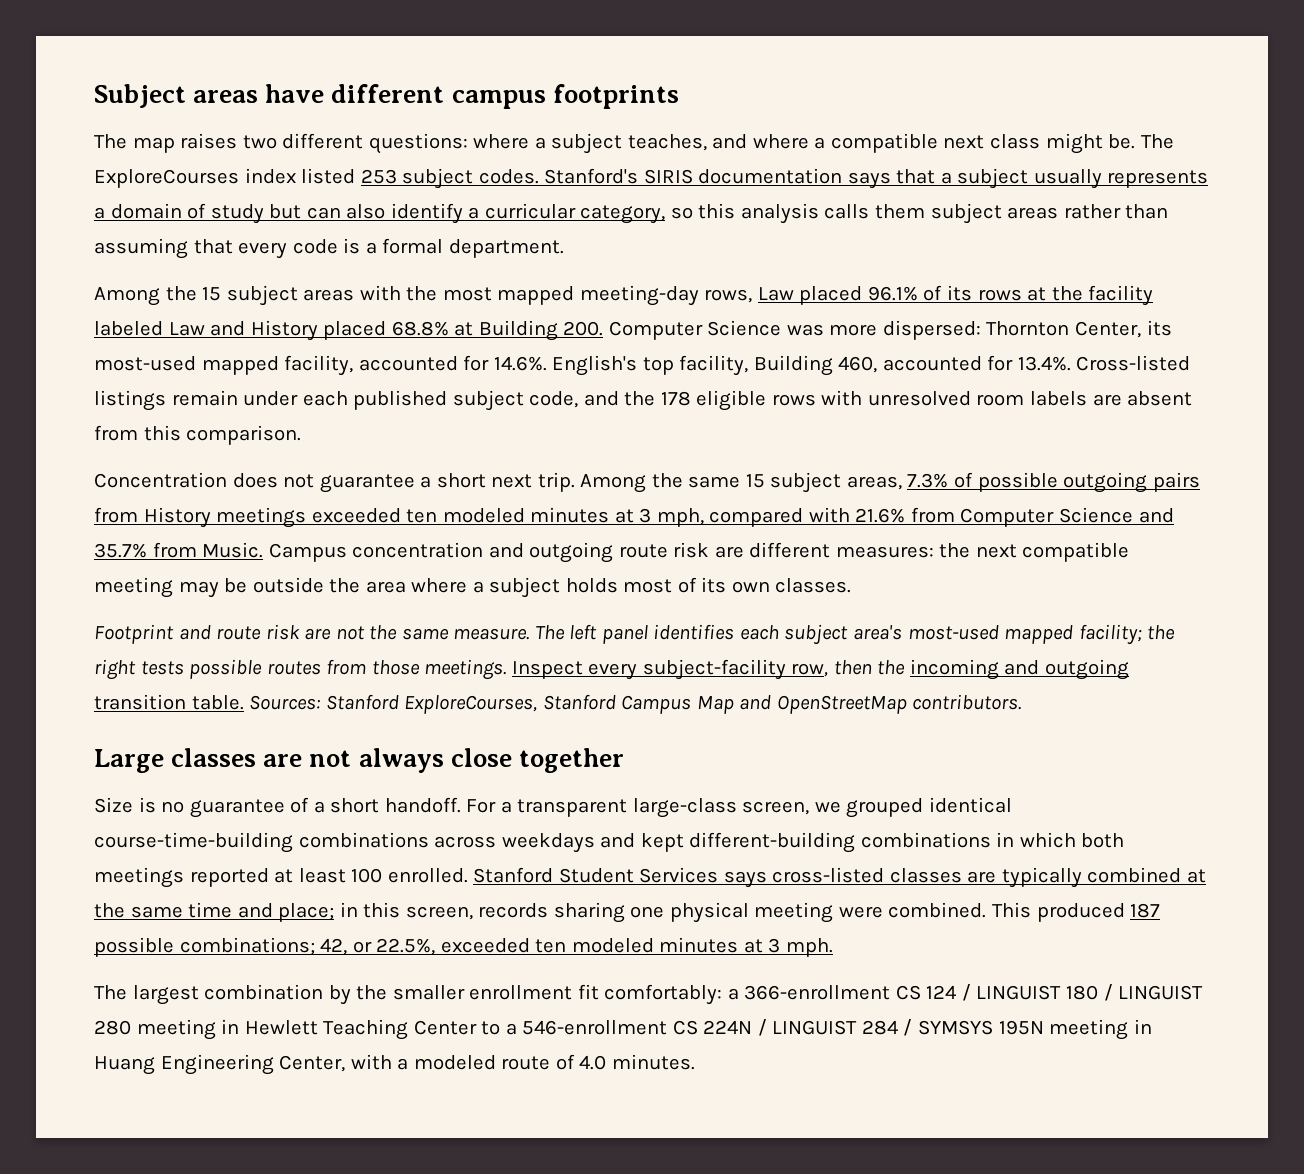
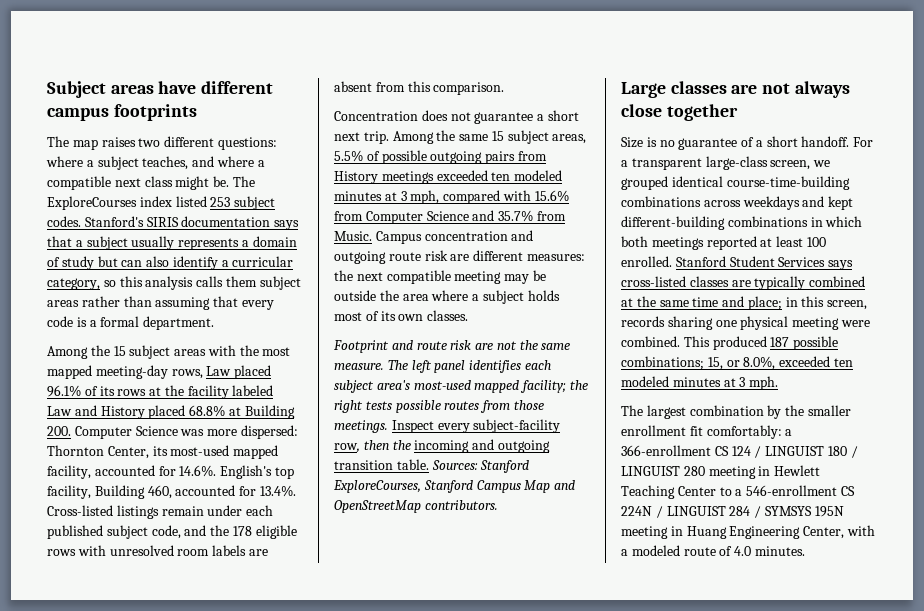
[907,473,949,488] 7.3% -> [334,150,363,162] 5.5%
[855,508,906,523] 21.6% -> [534,190,569,202] 15.6%
[320,938,436,955] 42, or 22.5%, -> [707,356,776,370] 15, or 8.0%,

